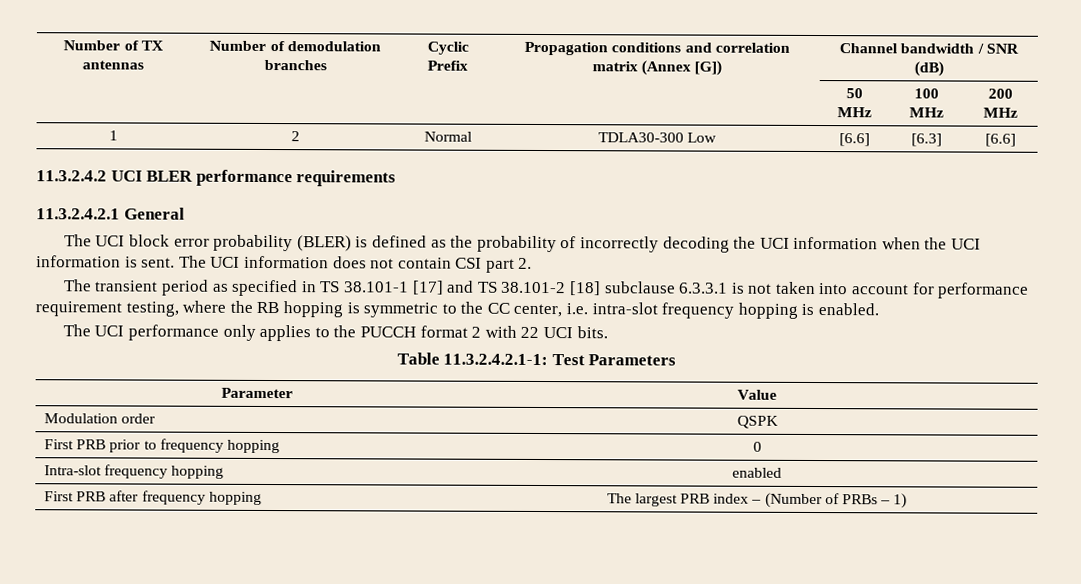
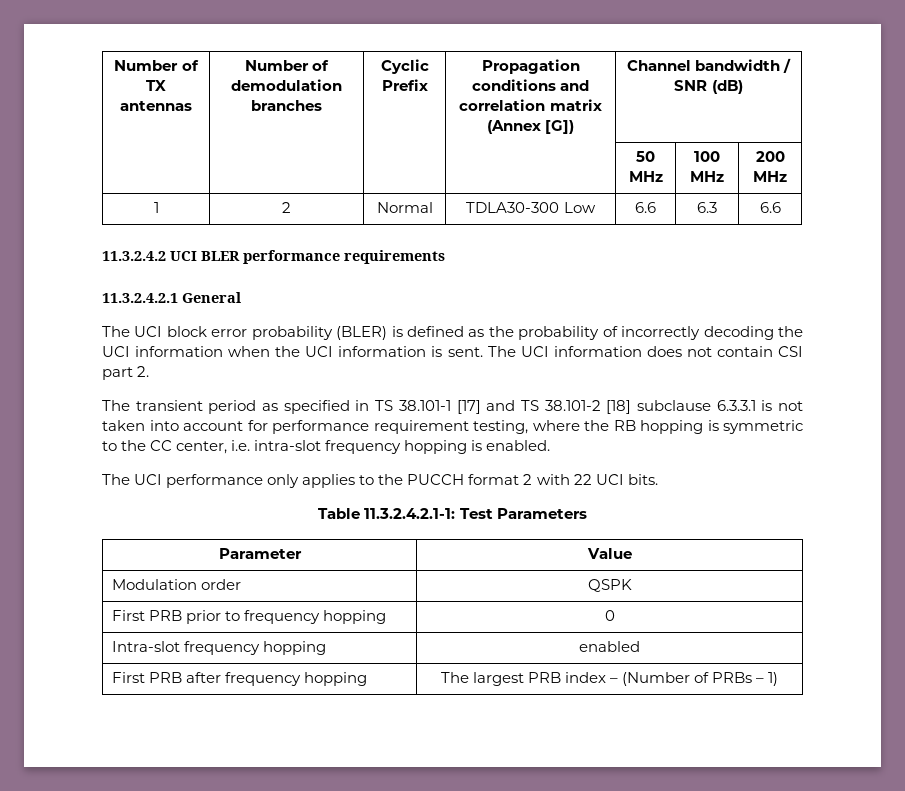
[839,133,870,147] [910,133,942,147] [984,133,1016,147] [6.6] | [6.3] | [6.6] -> [635,202,656,213] [697,202,717,213] [759,202,781,213] 6.6 | 6.3 | 6.6

